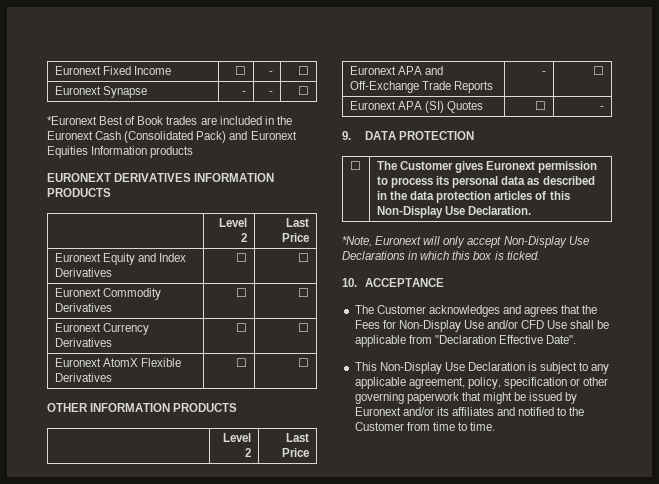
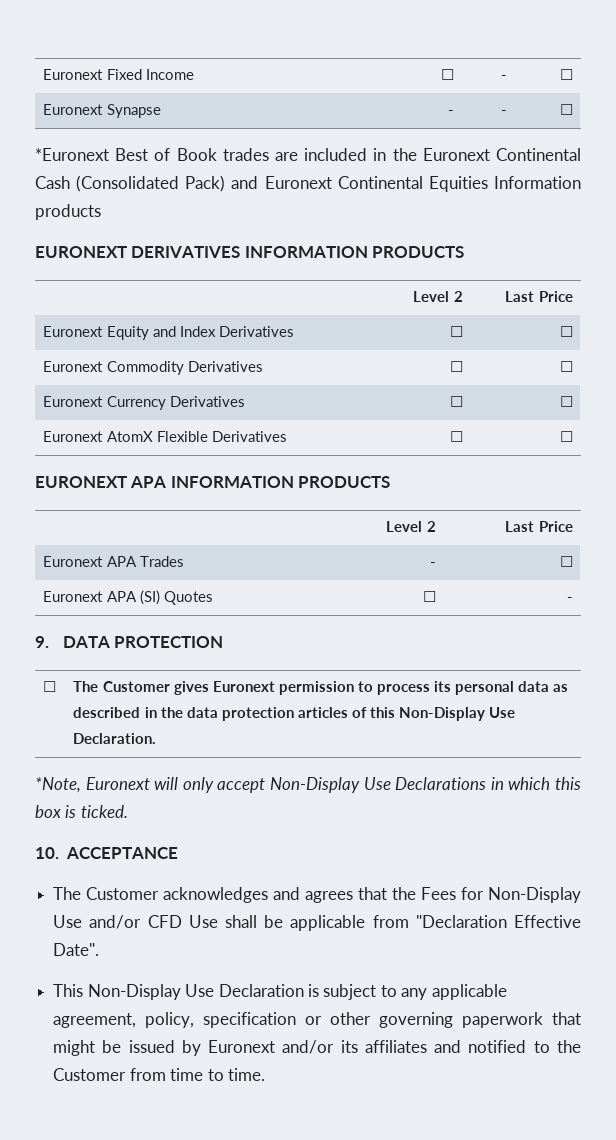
(93, 135) none -> [496,148,581,161] Continental
(297, 135) none -> [337,176,423,189] Continental
[47,403,88,412] OTHER -> [35,476,167,488] EURONEXT APA
[425,66,444,75] [349,81,494,93] and Off-Exchange Trade Reports -> [139,556,184,567] Trades

